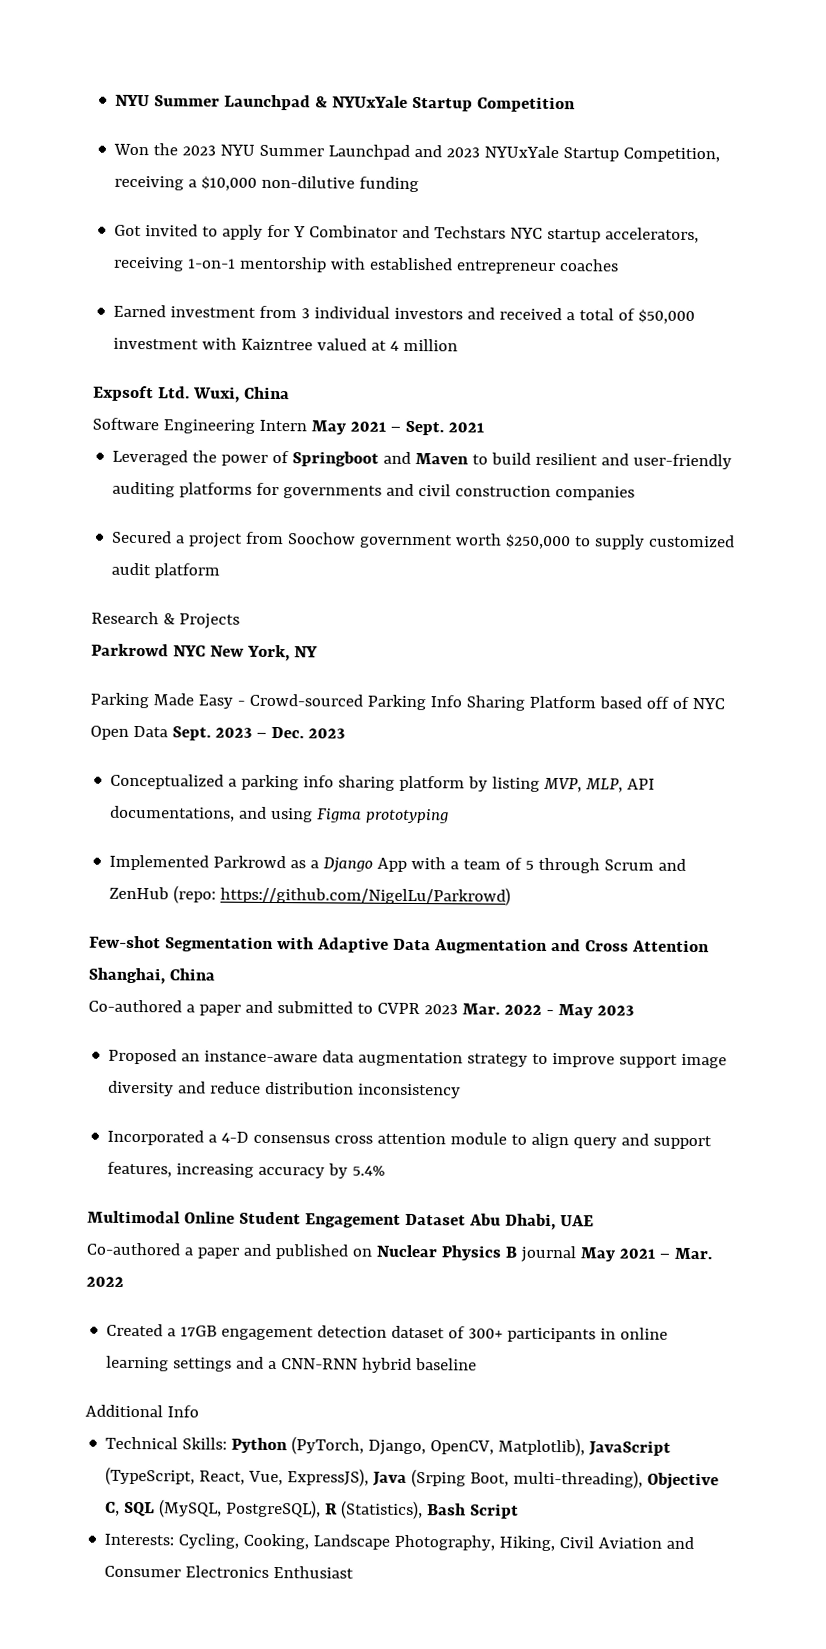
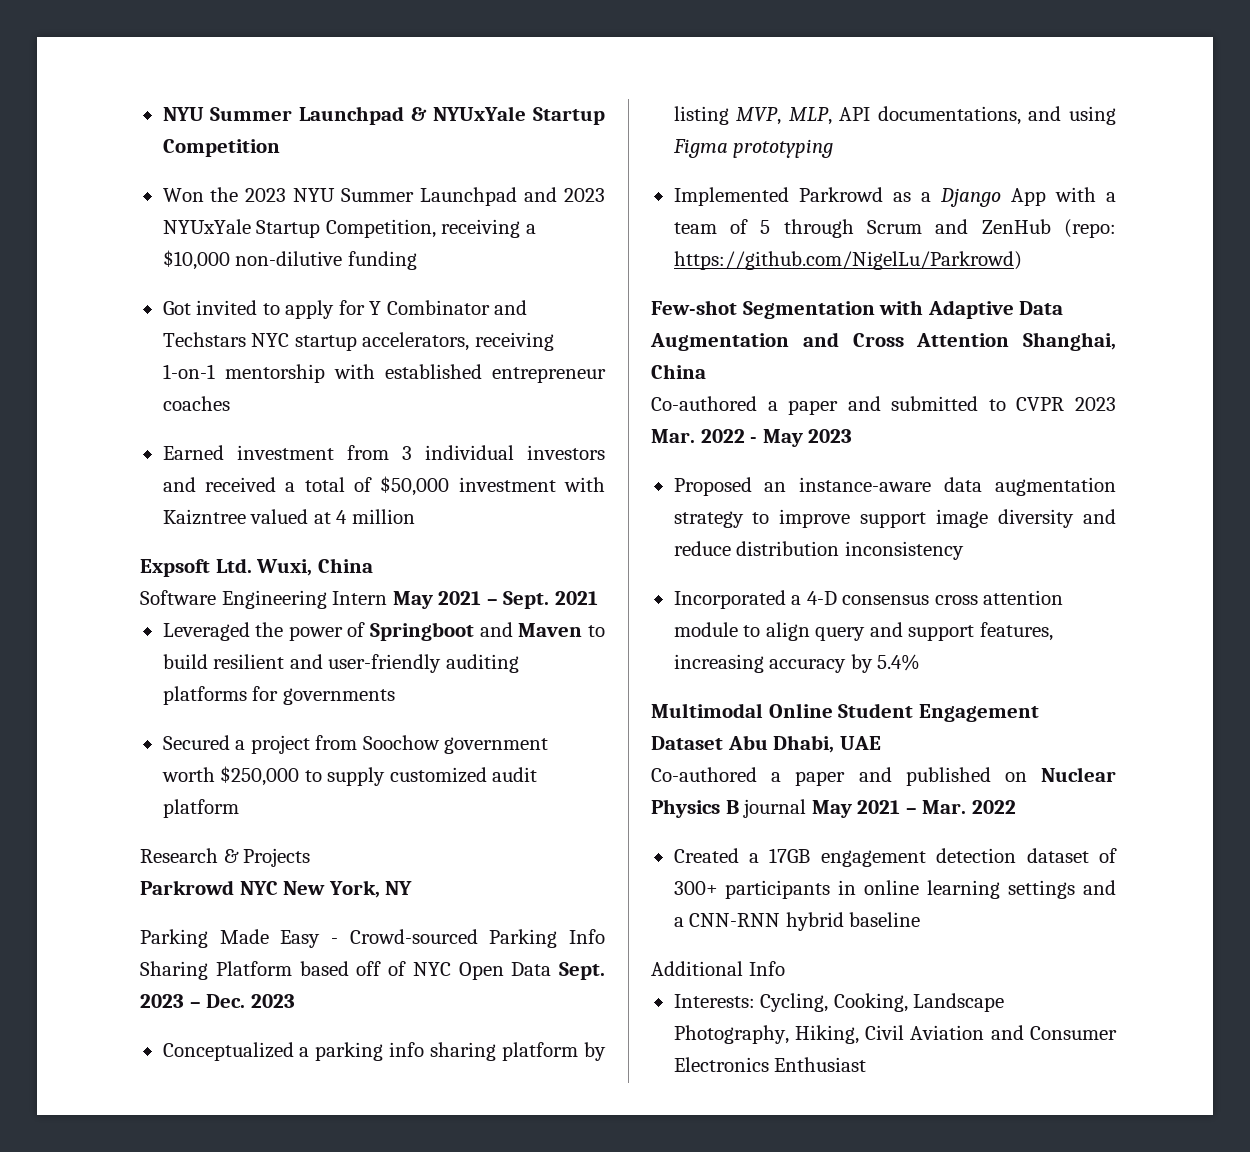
[386,483,636,501] and civil construction companies -> (395, 696) none
[105,1436,672,1457] [105,1466,720,1490] [105,1499,520,1520] // Technical Skills: Python (PyTorch, Django, OpenCV, Matplotlib), JavaScript (TypeScript, React, Vue, ExpressJS), Java (Srping Boot, multi-threading), Objective C, SQL (MySQL, PostgreSQL), R (Statistics), Bash Script -> (785, 968) none

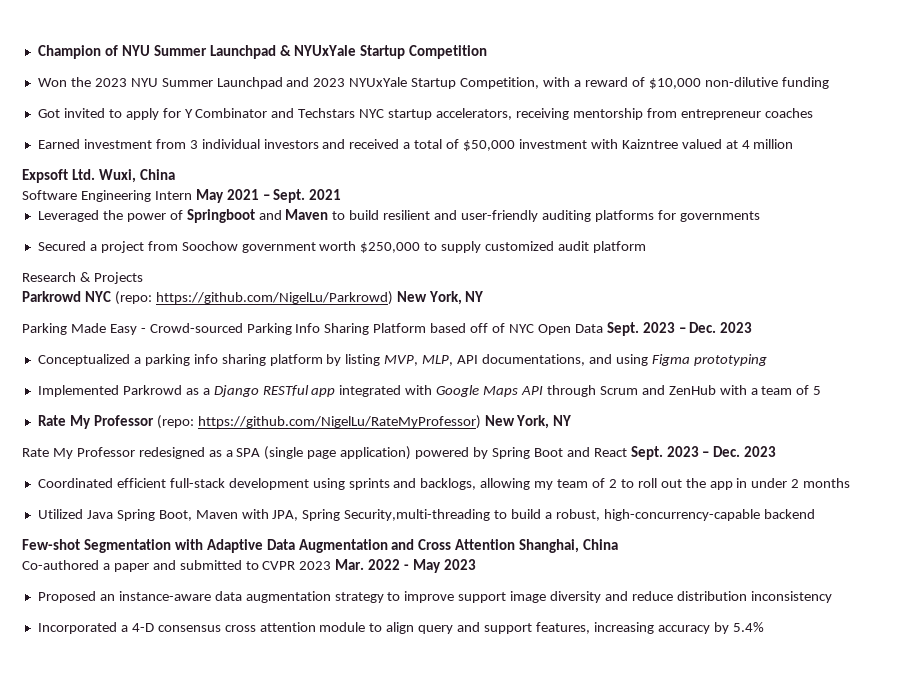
(162, 114) none -> [37,45,118,59] Champion of
[441,219,536,238] receiving a -> [543,77,645,87] with a reward of
[162,364,482,383] 1-on-1 mentorship with established -> [572,108,677,120] mentorship from
(278, 888) none -> [114,291,393,305] (repo: https://github.com/NigelLu/Parkrowd)
[1010,188,1046,206] App -> [262,385,716,397] RESTful app integrated with Google Maps API through Scrum and ZenHub
[783,219,1116,238] [673,251,1022,270] through Scrum and ZenHub (repo: https://github.com/NigelLu/Parkrowd) -> [37,415,572,429] [22,446,777,460] [37,478,851,490] [37,509,815,521] // Rate My Professor (repo: https://github.com/NigelLu/RateMyProfessor) New York, NY // Rate My Professor redesigned as a SPA (single page application) powered by Spring Boot and React Sept. 2023 – Dec. 2023 // Coordinated efficient full-stack development using sprints and backlogs, allowing my team of 2 to roll out the app in under 2 months // Utilized Java Spring Boot, Maven with JPA, Spring Security,multi-threading to build a robust, high-concurrency-capable backend
[651,703,1039,722] [651,735,881,753] [651,767,1116,786] [651,799,1016,818] [673,848,1117,867] [673,880,1116,899] [673,912,921,931] [651,961,785,976] [673,993,1005,1012] [673,1025,1117,1044] [673,1057,867,1072] // Multimodal Online Student Engagement Dataset Abu Dhabi, UAE // Co-authored a paper and published on Nuclear Physics B journal May 2021 – Mar. 2022 // Created a 17GB engagement detection dataset of 300+ participants in online learning settings and a CNN-RNN hybrid baseline // Additional Info // Interests: Cycling, Cooking, Landscape Photography, Hiking, Civil Aviation and Consumer Electronics Enthusiast -> (764, 627) none

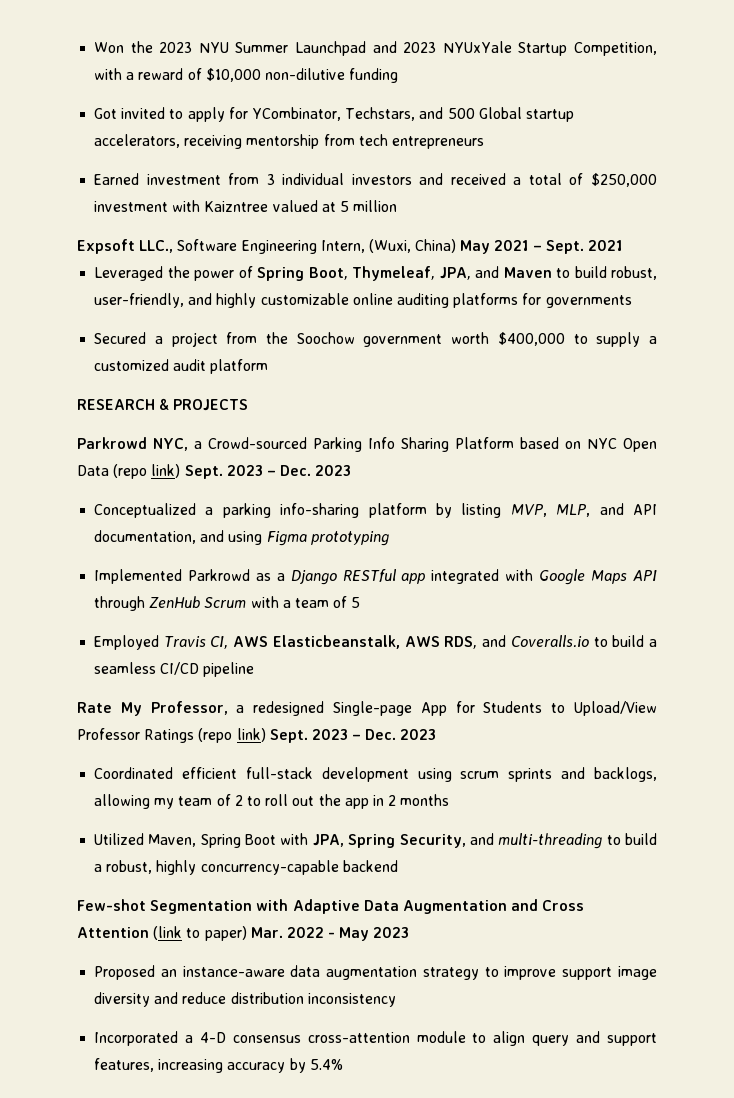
[37,45,488,59] Champion of NYU Summer Launchpad & NYUxYale Startup Competition // -> (94, 47) none
[184,108,385,118] Y Combinator and Techstars NYC -> [251,107,522,121] YCombinator, Techstars, and 500 Global
[680,108,813,120] entrepreneur coaches -> [358,134,484,149] tech entrepreneurs
[463,140,516,151] $50,000 -> [591,173,658,187] $250,000
[741,140,750,149] 4 -> [339,201,349,212] 5
[71,169,175,183] [22,190,192,202] Ltd. Wuxi, China // Software Engineering Intern -> [139,239,457,254] LLC., Software Engineering Intern, (Wuxi, China)
[186,209,539,223] Springboot and Maven to build resilient and user-friendly -> [257,266,657,281] [94,293,393,308] Spring Boot, Thymeleaf, JPA, and Maven to build robust, user-friendly, and highly customizable online
(178, 246) none -> [265,332,288,344] the
[360,242,421,253] $250,000 -> [497,332,565,346] $400,000
(482, 247) none -> [649,336,658,344] a
[22,272,143,284] [22,291,484,305] [22,323,146,335] Research & Projects // Parkrowd NYC (repo: https://github.com/NigelLu/Parkrowd) New York, NY // Parking Made Easy - -> [77,398,249,411] [77,437,202,451] RESEARCH & PROJECTS // Parkrowd NYC, a
[470,323,506,333] off of -> [565,441,581,449] on
(603, 328) none -> [113,464,181,479] (repo link)
[193,354,266,366] info sharing -> [280,503,360,518] info-sharing
[457,354,586,366] API documentations, -> [599,503,657,515] [94,530,197,544] and API documentation,
[599,385,716,395] Scrum and ZenHub -> [149,596,247,608] ZenHub Scrum
[37,415,572,429] [22,446,627,460] Rate My Professor (repo: https://github.com/NigelLu/RateMyProfessor) New York, NY // Rate My Professor redesigned as a SPA (single page application) powered by Spring Boot and React -> [94,635,657,650] [94,662,255,677] [77,701,657,716] [77,728,266,743] Employed Travis CI, AWS Elasticbeanstalk, AWS RDS, and Coveralls.io to build a seamless CI/CD pipeline // Rate My Professor, a redesigned Single-page App for Students to Upload/View Professor Ratings (repo link)
(345, 484) none -> [460,771,500,779] scrum
[751,478,788,488] under -> (384, 800) none
[86,509,491,521] Java Spring Boot, Maven with JPA, Spring Security,multi-threading -> [148,833,603,849] Maven, Spring Boot with JPA, Spring Security, and multi-threading
[603,509,760,521] high-concurrency-capable -> [156,860,339,875] highly concurrency-capable
[519,539,619,553] [22,560,332,572] Shanghai, China // Co-authored a paper and submitted to CVPR 2023 -> [153,926,247,941] (link to paper)
[224,622,316,632] cross attention -> [307,1032,410,1043] cross-attention

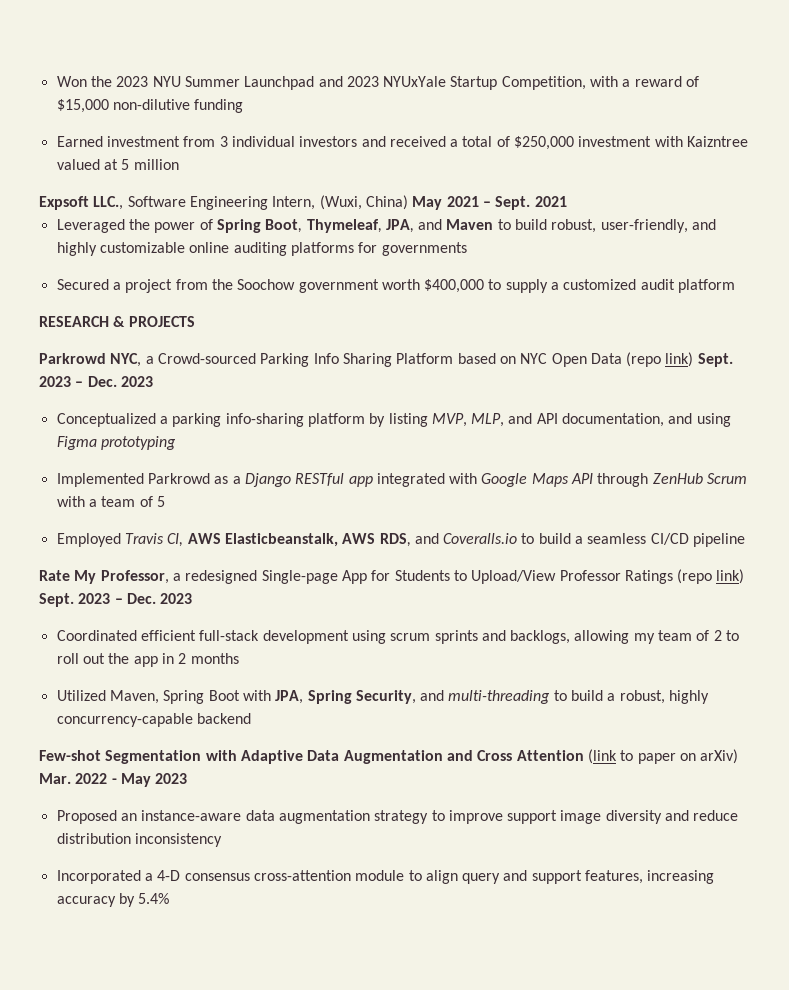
[205,68,261,82] $10,000 -> [56,99,109,113] $15,000
[94,107,574,122] [94,134,484,149] // Got invited to apply for YCombinator, Techstars, and 500 Global startup accelerators, receiving mentorship from tech entrepreneurs -> (244, 106) none
[204,926,247,941] paper) -> [637,749,739,764] paper on arXiv)

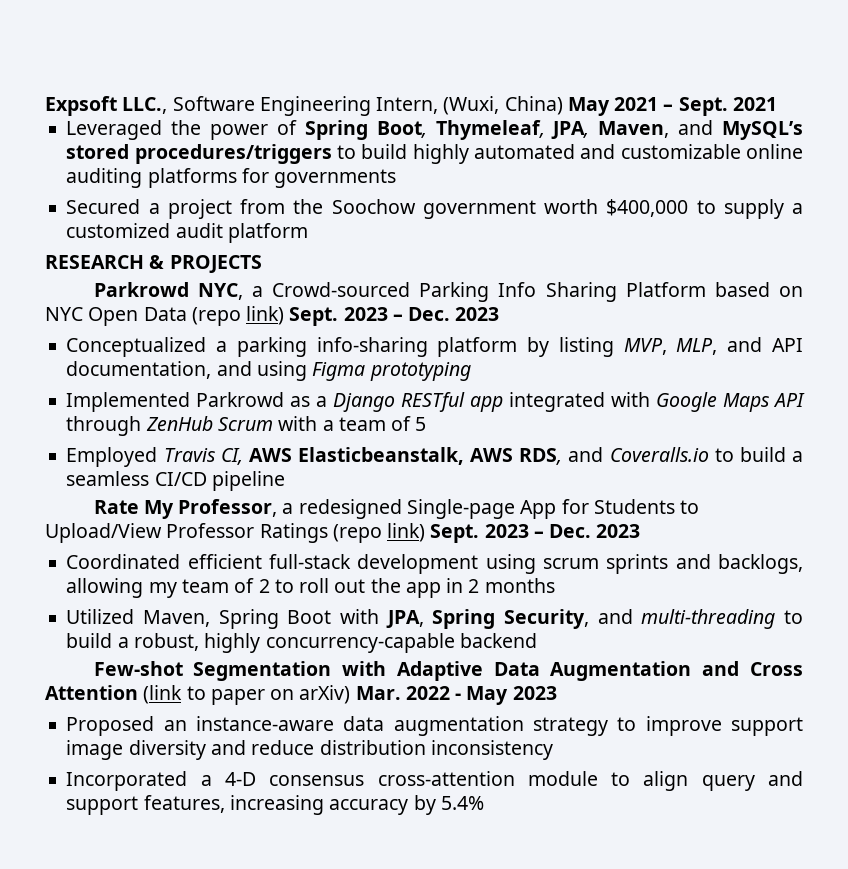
[56,76,700,90] [56,99,244,113] [56,136,749,150] [56,159,179,170] Won the 2023 NYU Summer Launchpad and 2023 NYUxYale Startup Competition, with a reward of $15,000 non-dilutive funding // Earned investment from 3 individual investors and received a total of $250,000 investment with Kaizntree valued at 5 million // -> (45, 106) none
[418,219,717,233] [56,242,97,256] and Maven to build robust, user-friendly, and highly -> [598,120,804,140] [66,144,616,164] Maven, and MySQL’s stored procedures/triggers to build highly automated and

